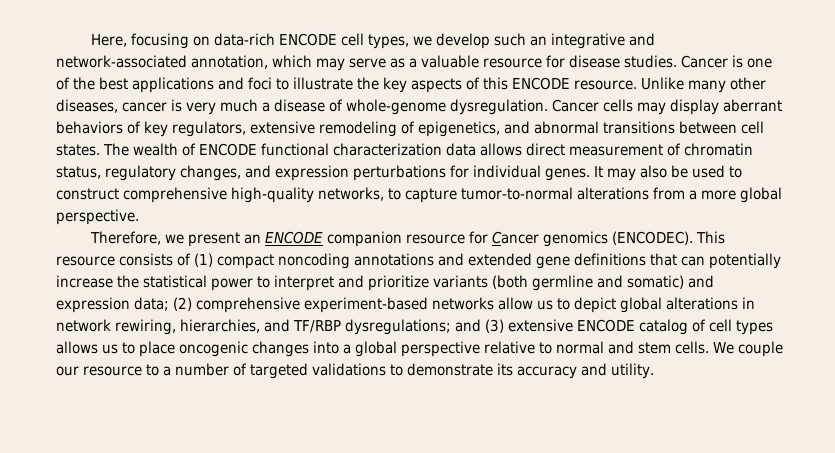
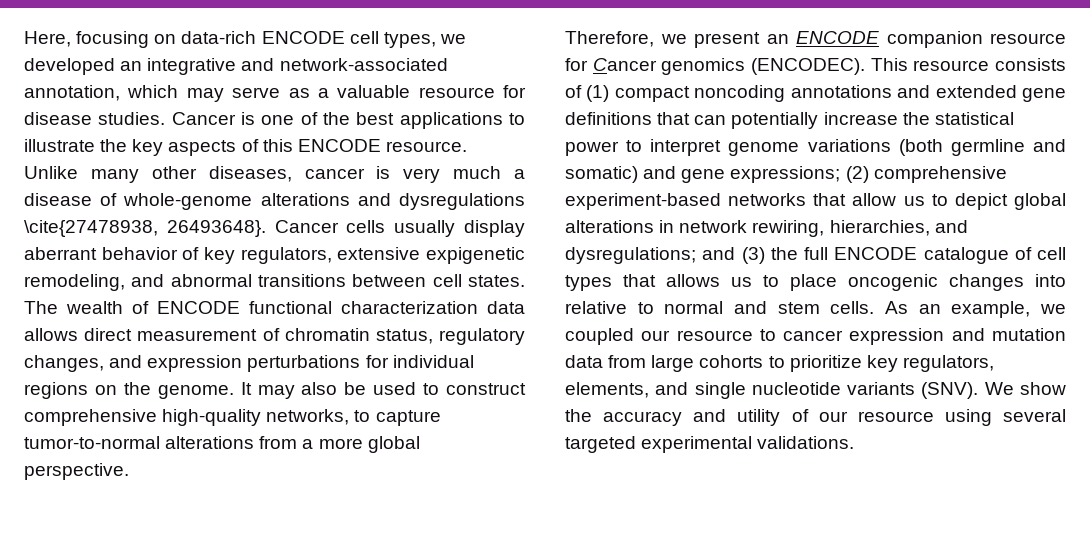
[435,33,526,49] develop such -> [24,58,115,75] developed
[218,77,272,90] and foci -> (503, 120) none
[450,99,548,115] dysregulation. -> [260,193,525,210] [24,220,266,237] alterations and dysregulations \cite{27478938, 26493648}.
[637,102,666,115] may -> [394,220,456,237] usually
[56,121,123,134] behaviors -> [101,247,178,260] behavior
[319,121,500,137] remodeling of epigenetics, -> [426,247,526,264] [24,274,125,291] expigenetic remodeling,
[545,168,590,181] genes. -> [24,382,234,399] regions on the genome.
[338,275,488,291] and prioritize variants -> [728,139,891,156] genome variations
[56,297,169,313] expression data; -> [681,166,841,183] gene expressions;
(494, 303) none -> [813,193,847,206] that
[293,320,341,333] TF/RBP -> (968, 226) none
[508,319,688,335] extensive ENCODE catalog -> [770,247,1009,264] the full ENCODE catalogue
(773, 327) none -> [623,274,656,287] that
[343,341,480,357] a global perspective -> (1066, 280) none
[713,341,783,357] [56,363,654,379] We couple our resource to a number of targeted validations to demonstrate its accuracy and utility. -> [885,301,1066,318] [565,328,1066,345] [565,355,994,372] [565,382,1066,399] [565,409,1066,426] [565,436,855,453] As an example, we coupled our resource to cancer expression and mutation data from large cohorts to prioritize key regulators, elements, and single nucleotide variants (SNV). We show the accuracy and utility of our resource using several targeted experimental validations.

